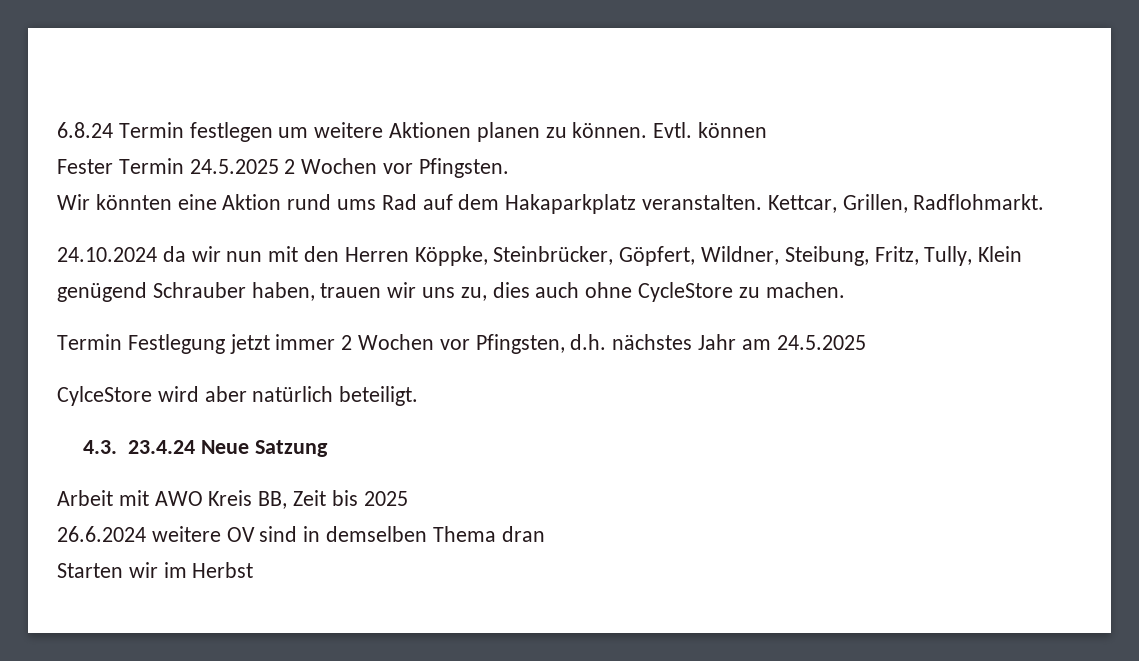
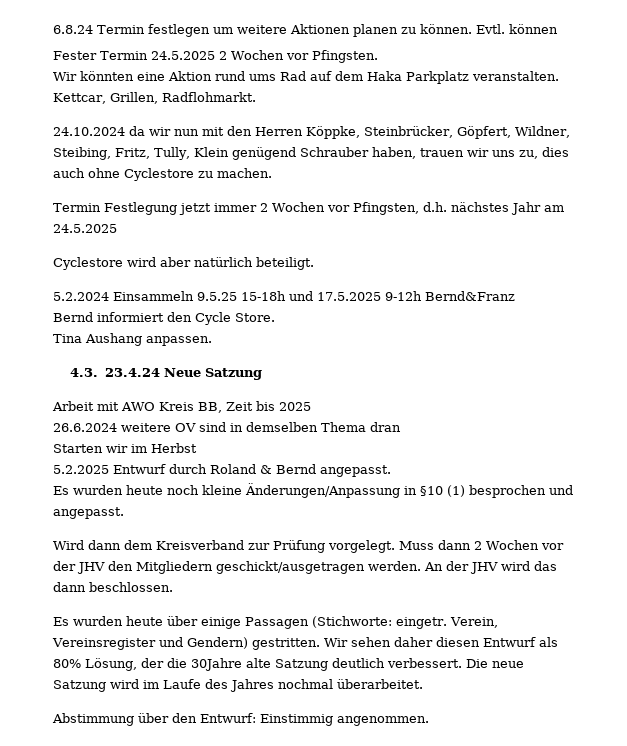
[505,194,637,214] Hakaparkplatz -> [367,71,469,84] Haka Parkplatz
[784,246,869,266] Steibung, -> [53,147,111,160] Steibing,
[638,282,734,302] CycleStore -> [124,168,194,181] Cyclestore
[57,386,152,406] CylceStore -> [53,257,123,270] Cyclestore
(419, 396) none -> [53,291,515,301] [53,312,275,325] [53,333,212,346] // 5.2.2024 Einsammeln 9.5.25 15-18h und 17.5.2025 9-12h Bernd&Franz // Bernd informiert den Cycle Store. // Tina Aushang anpassen.
(254, 570) none -> [53,464,391,477] [53,483,573,498] [53,507,124,519] [53,540,564,553] [53,561,557,574] [53,582,173,592] [53,616,498,629] [52,637,558,650] [53,658,524,671] [53,679,423,692] [52,713,429,726] // 5.2.2025 Entwurf durch Roland & Bernd angepasst. // Es wurden heute noch kleine Änderungen/Anpassung in §10 (1) besprochen und angepasst. // Wird dann dem Kreisverband zur Prüfung vorgelegt. Muss dann 2 Wochen vor der JHV den Mitgliedern geschickt/ausgetragen werden. An der JHV wird das dann beschlossen. // Es wurden heute über einige Passagen (Stichworte: eingetr. Verein, Vereinsregister und Gendern) gestritten. Wir sehen daher diesen Entwurf als 80% Lösung, der die 30Jahre alte Satzung deutlich verbessert. Die neue Satzung wird im Laufe des Jahres nochmal überarbeitet. // Abstimmung über den Entwurf: Einstimmig angenommen.

